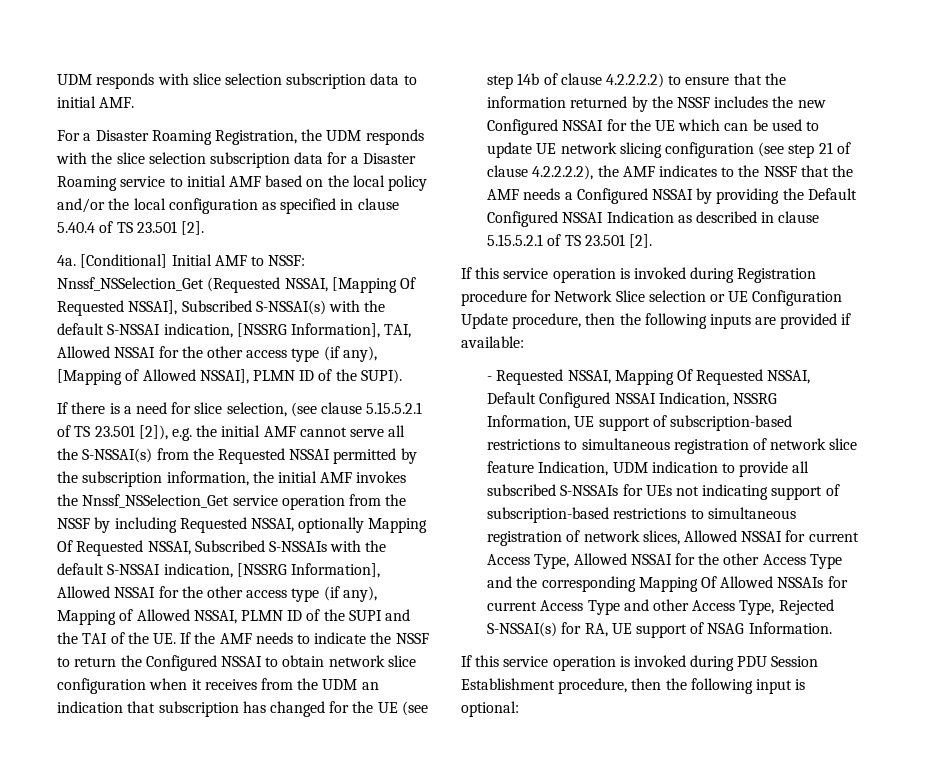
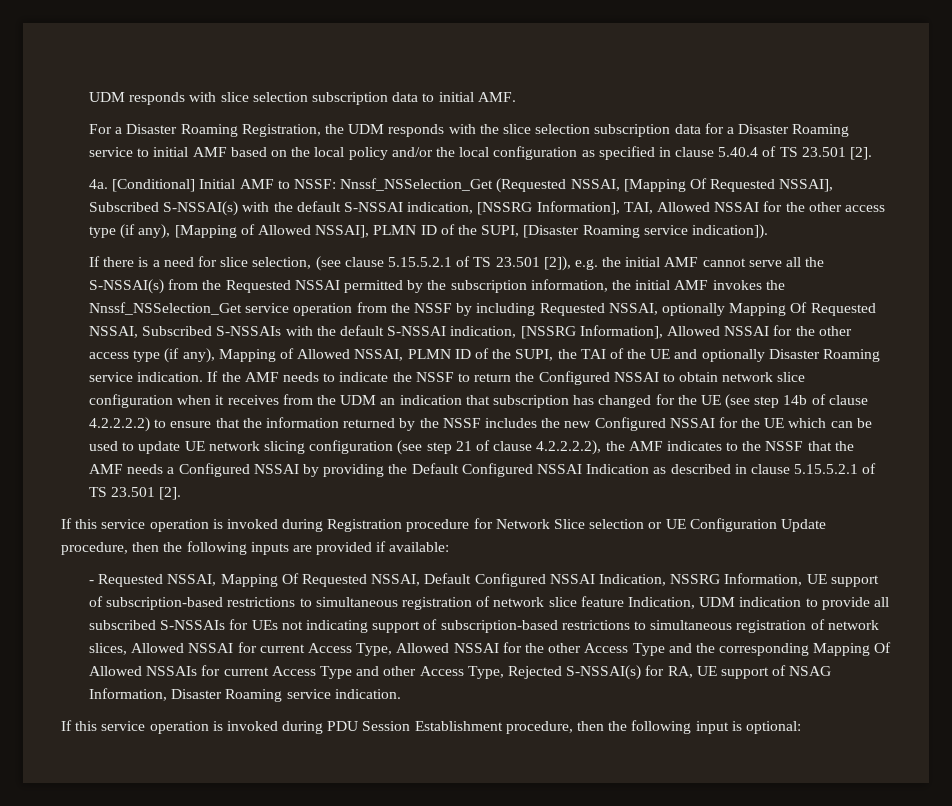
[360,369,402,384] SUPI). -> [481,224,768,239] SUPI, [Disaster Roaming service indication]).
[348,609,410,621] SUPI and -> [515,349,554,361] SUPI,
[153,633,177,644] UE. -> [650,349,881,362] [89,372,204,382] UE and optionally Disaster Roaming service indication.
[748,622,832,634] Information. -> [89,688,401,702] Information, Disaster Roaming service indication.

